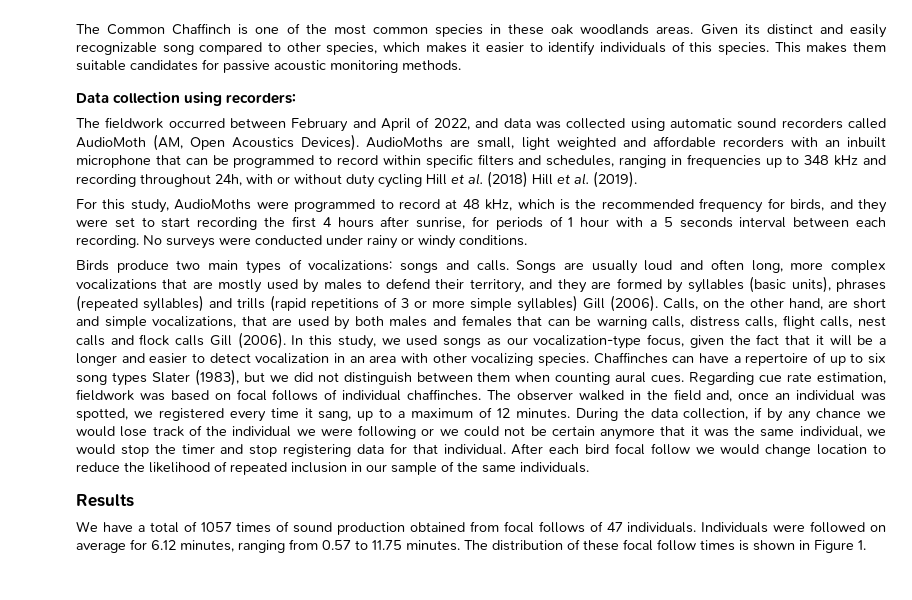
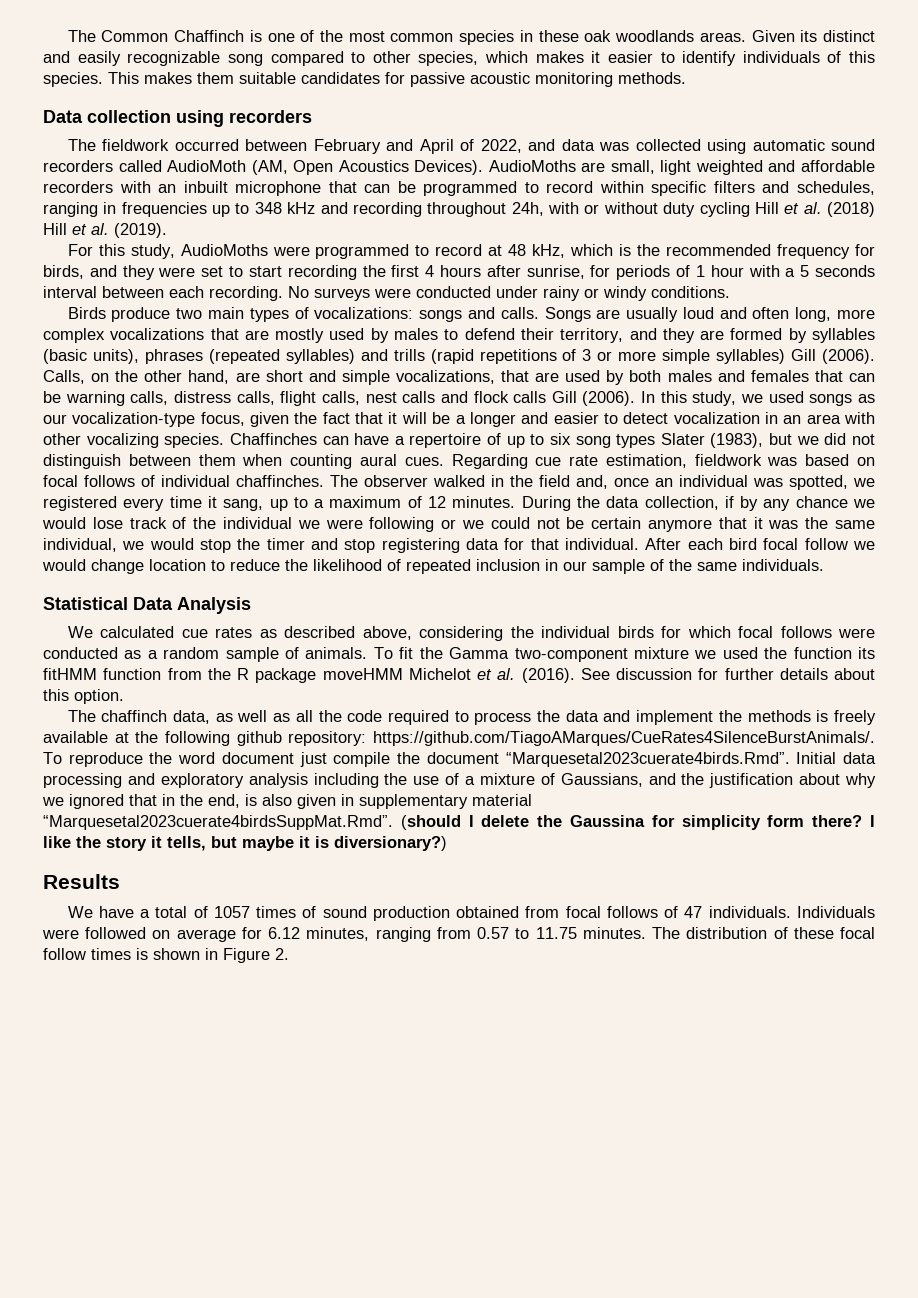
[226,93,297,104] recorders: -> [229,110,312,123] recorders
(589, 467) none -> [43,597,251,614] [67,626,875,641] [43,647,875,662] [43,668,875,683] [43,689,124,704] [67,710,877,725] [43,731,875,746] [43,752,877,767] [43,773,876,788] [42,794,532,809] [43,815,875,830] [43,836,447,851] // Statistical Data Analysis // We calculated cue rates as described above, considering the individual birds for which focal follows were conducted as a random sample of animals. To fit the Gamma two-component mixture we used the function its fitHMM function from the R package moveHMM Michelot et al. (2016). See discussion for further details about this option. // The chaffinch data, as well as all the code required to process the data and implement the methods is freely available at the following github repository: https://github.com/TiagoAMarques/CueRates4SilenceBurstAnimals/. To reproduce the word document just compile the document “Marquesetal2023cuerate4birds.Rmd”. Initial data processing and exploratory analysis including the use of a mixture of Gaussians, and the justification about why we ignored that in the end, is also given in supplementary material “Marquesetal2023cuerate4birdsSuppMat.Rmd”. (should I delete the Gaussina for simplicity form there? I like the story it tells, but maybe it is diversionary?)
[858,540,866,550] 1. -> [275,948,289,960] 2.

